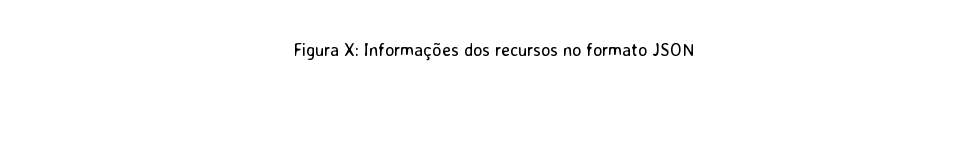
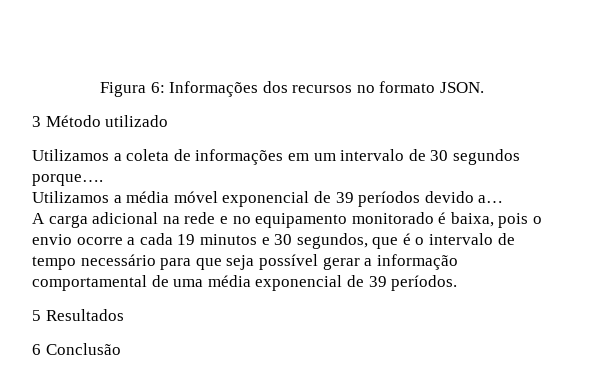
[343,43,359,56] X: -> [150,82,165,93] 6:
[651,43,694,56] JSON -> [440,82,485,93] [32,115,169,127] [32,149,520,165] [32,174,103,186] [32,191,504,207] [32,212,543,228] [32,233,515,249] [32,254,458,270] [32,275,458,291] [32,309,124,321] [32,343,121,355] JSON. // 3 Método utilizado // Utilizamos a coleta de informações em um intervalo de 30 segundos porque…. // Utilizamos a média móvel exponencial de 39 períodos devido a… // A carga adicional na rede e no equipamento monitorado é baixa, pois o envio ocorre a cada 19 minutos e 30 segundos, que é o intervalo de tempo necessário para que seja possível gerar a informação comportamental de uma média exponencial de 39 períodos. // 5 Resultados // 6 Conclusão

